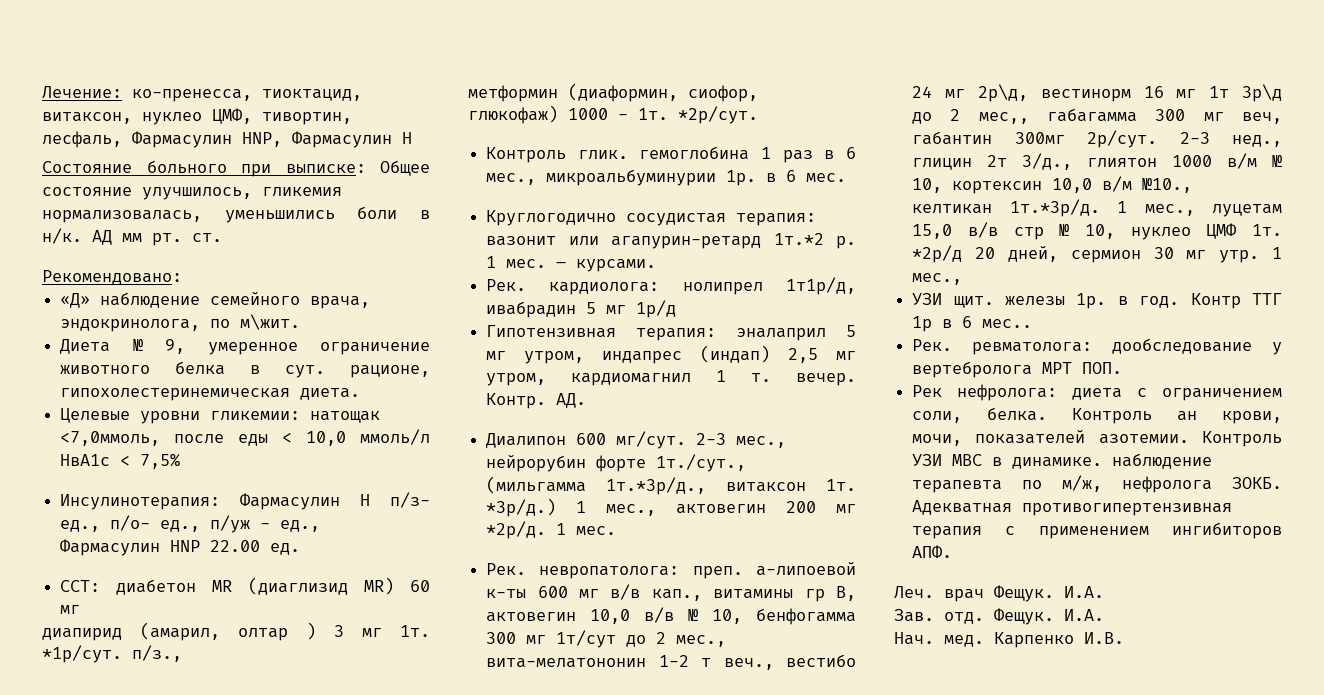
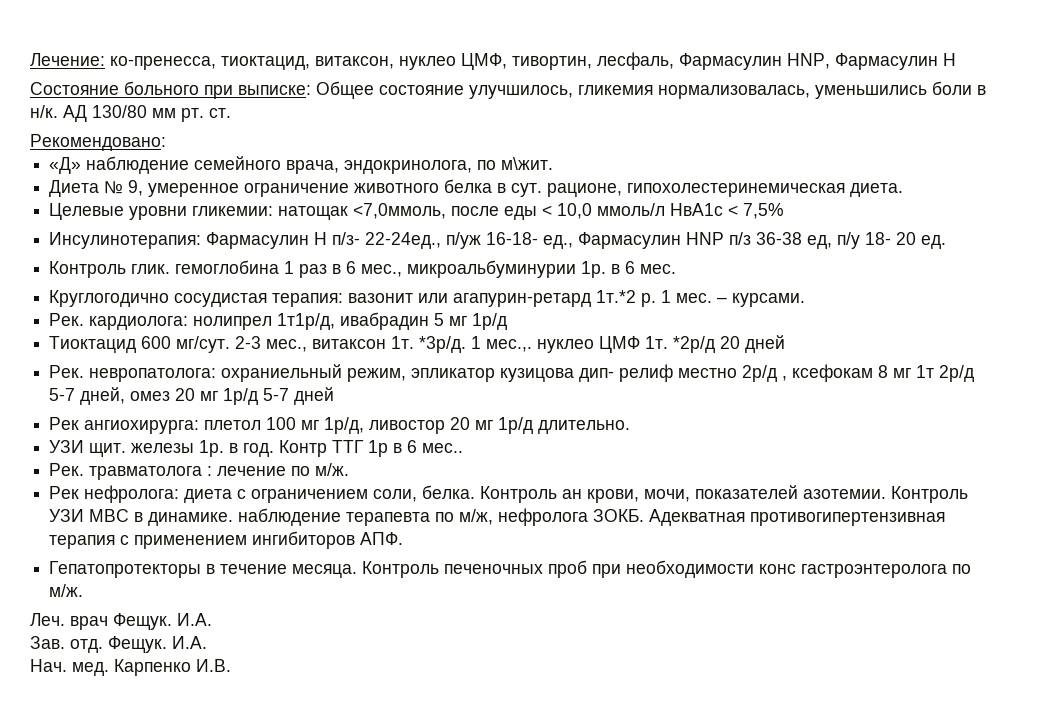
(112, 237) none -> [92,105,147,118] 130/80
[60,515,321,533] [60,539,301,556] [60,577,431,595] [60,605,81,614] [42,622,430,641] [42,645,182,663] [468,83,758,102] [468,105,758,124] ед., п/о- ед., п/уж - ед., Фармасулин НNP 22.00 ед. // ССТ: диабетон МR (диаглизид МR) 60 мг // диапирид (амарил, олтар ) 3 мг 1т. *1р/сут. п/з., // метформин (диаформин, сиофор, глюкофаж) 1000 - 1т. *2р/сут. -> [365,232,947,249] 22-24ед., п/уж 16-18- ед., Фармасулин НNP п/з 36-38 ед, п/у 18- 20 ед.
[486,325,856,341] [486,345,856,364] [486,370,856,386] [486,393,587,409] [486,431,787,449] [486,454,747,472] [486,476,856,495] [486,498,856,517] [486,521,617,539] [486,562,856,579] [486,584,856,602] [486,607,856,625] [486,630,727,648] [486,654,856,670] [912,84,1282,102] [912,108,1282,124] [912,130,1282,148] [912,153,1282,170] [912,176,1193,194] [912,199,1282,217] [912,222,1115,240] Гипотензивная терапия: эналаприл 5 мг утром, индапрес (индап) 2,5 мг утром, кардиомагнил 1 т. вечер. Контр. АД. // Диалипон 600 мг/сут. 2-3 мес., нейрорубин форте 1т./сут., (мильгамма 1т.*3р/д., витаксон 1т. *3р/д.) 1 мес., актовегин 200 мг *2р/д. 1 мес. // Рек. невропатолога: преп. а-липоевой к-ты 600 мг в/в кап., витамины гр В, актовегин 10,0 в/в № 10, бенфогамма 300 мг 1т/сут до 2 мес., вита-мелатононин 1-2 т веч., вестибо 24 мг 2р\д, вестинорм 16 мг 1т 3р\д до 2 мес,, габагамма 300 мг веч, габантин 300мг 2р/сут. 2-3 нед., глицин 2т 3/д., глиятон 1000 в/м № 10, кортексин 10,0 в/м №10., келтикан 1т.*3р/д. 1 мес., луцетам 15,0 в/в стр № 10, -> [49,336,533,353] Тиоктацид 600 мг/сут. 2-3 мес., витаксон 1т. *3р/д. 1 мес.,.
[1007,246,1282,263] [912,273,963,285] дней, сермион 30 мг утр. 1 мес., -> [745,335,786,353] [49,364,975,382] [49,387,335,405] [49,417,631,434] дней // Рек. невропатолога: охраниельный режим, эпликатор кузицова дип- релиф местно 2р/д , ксефокам 8 мг 1т 2р/д 5-7 дней, омез 20 мг 1р/д 5-7 дней // Рек ангиохирурга: плетол 100 мг 1р/д, ливостор 20 мг 1р/д длительно.
[972,338,1282,355] [912,361,1123,378] ревматолога: дообследование у вертебролога МРТ ПОП. -> [89,463,350,480] травматолога : лечение по м/ж.
(953, 551) none -> [49,560,972,578] [49,584,84,597] // Гепатопротекторы в течение месяца. Контроль печеночных проб при необходимости конс гастроэнтеролога по м/ж.

